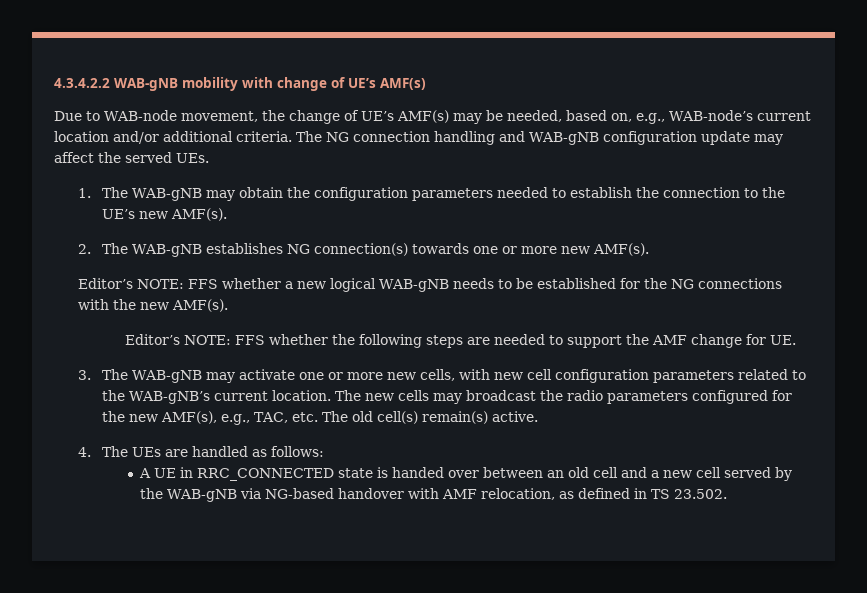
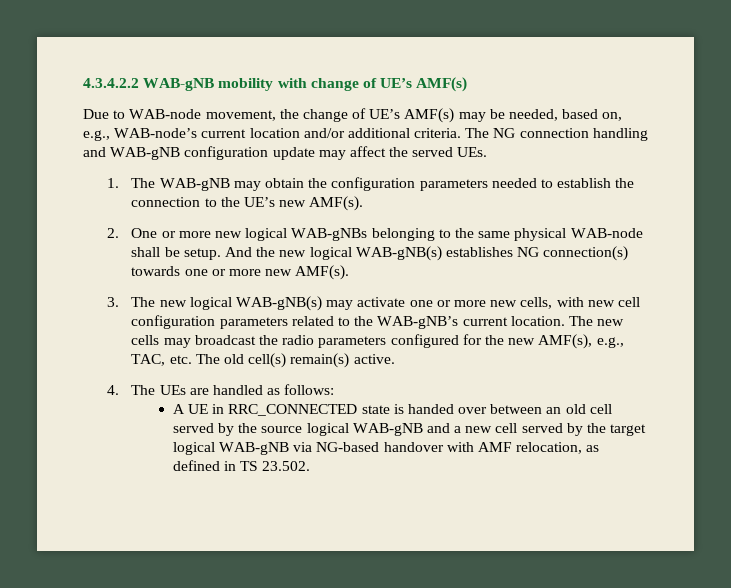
[101,243,202,257] The WAB-gNB -> [131,228,643,241] [131,246,442,261] One or more new logical WAB-gNBs belonging to the same physical WAB-node shall be setup. And the new logical WAB-gNB(s)
[77,278,782,292] [77,299,228,312] [125,334,797,348] [77,369,202,383] Editor’s NOTE: FFS whether a new logical WAB-gNB needs to be established for the NG connections with the new AMF(s). // Editor’s NOTE: FFS whether the following steps are needed to support the AMF change for UE. // 3. The WAB-gNB -> [107,296,323,311] 3. The new logical WAB-gNB(s)
(619, 472) none -> [172,423,423,436] served by the source logical WAB-gNB
(164, 493) none -> [610,424,647,436] [172,442,215,455] target logical

